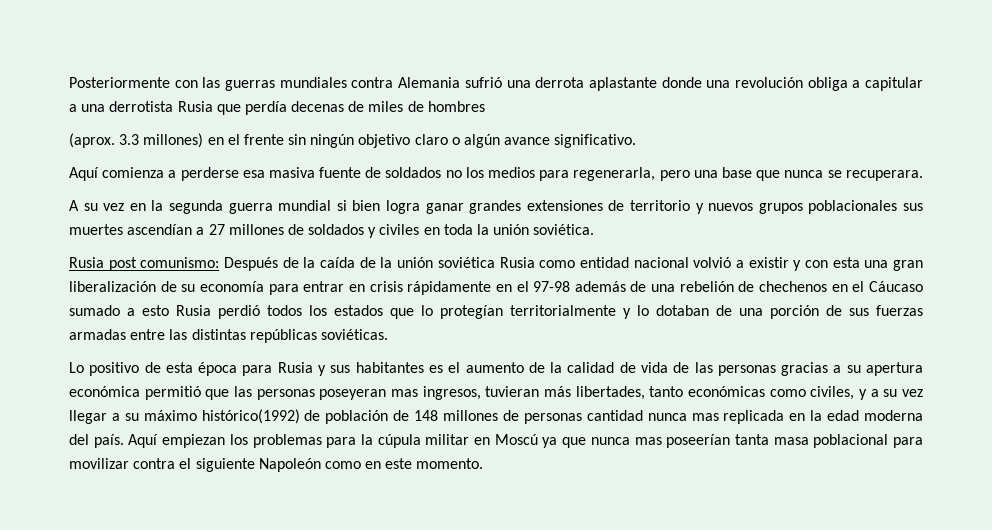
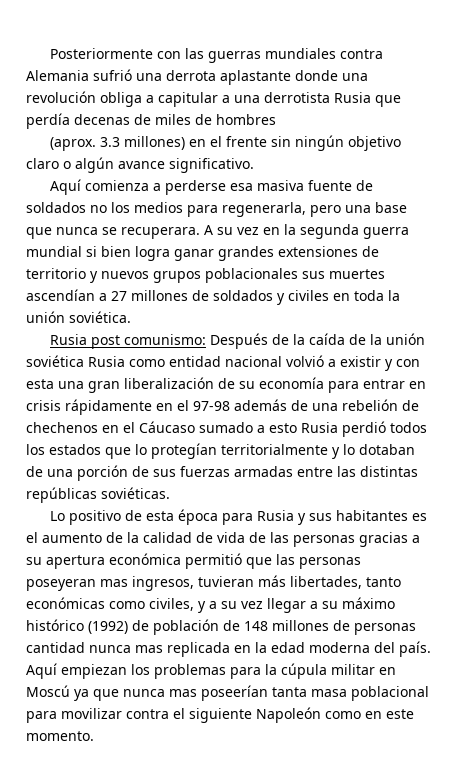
(923, 175) // -> (200, 233) none
[201,409,300,424] histórico(1992) -> [26,619,128,634] histórico (1992)

